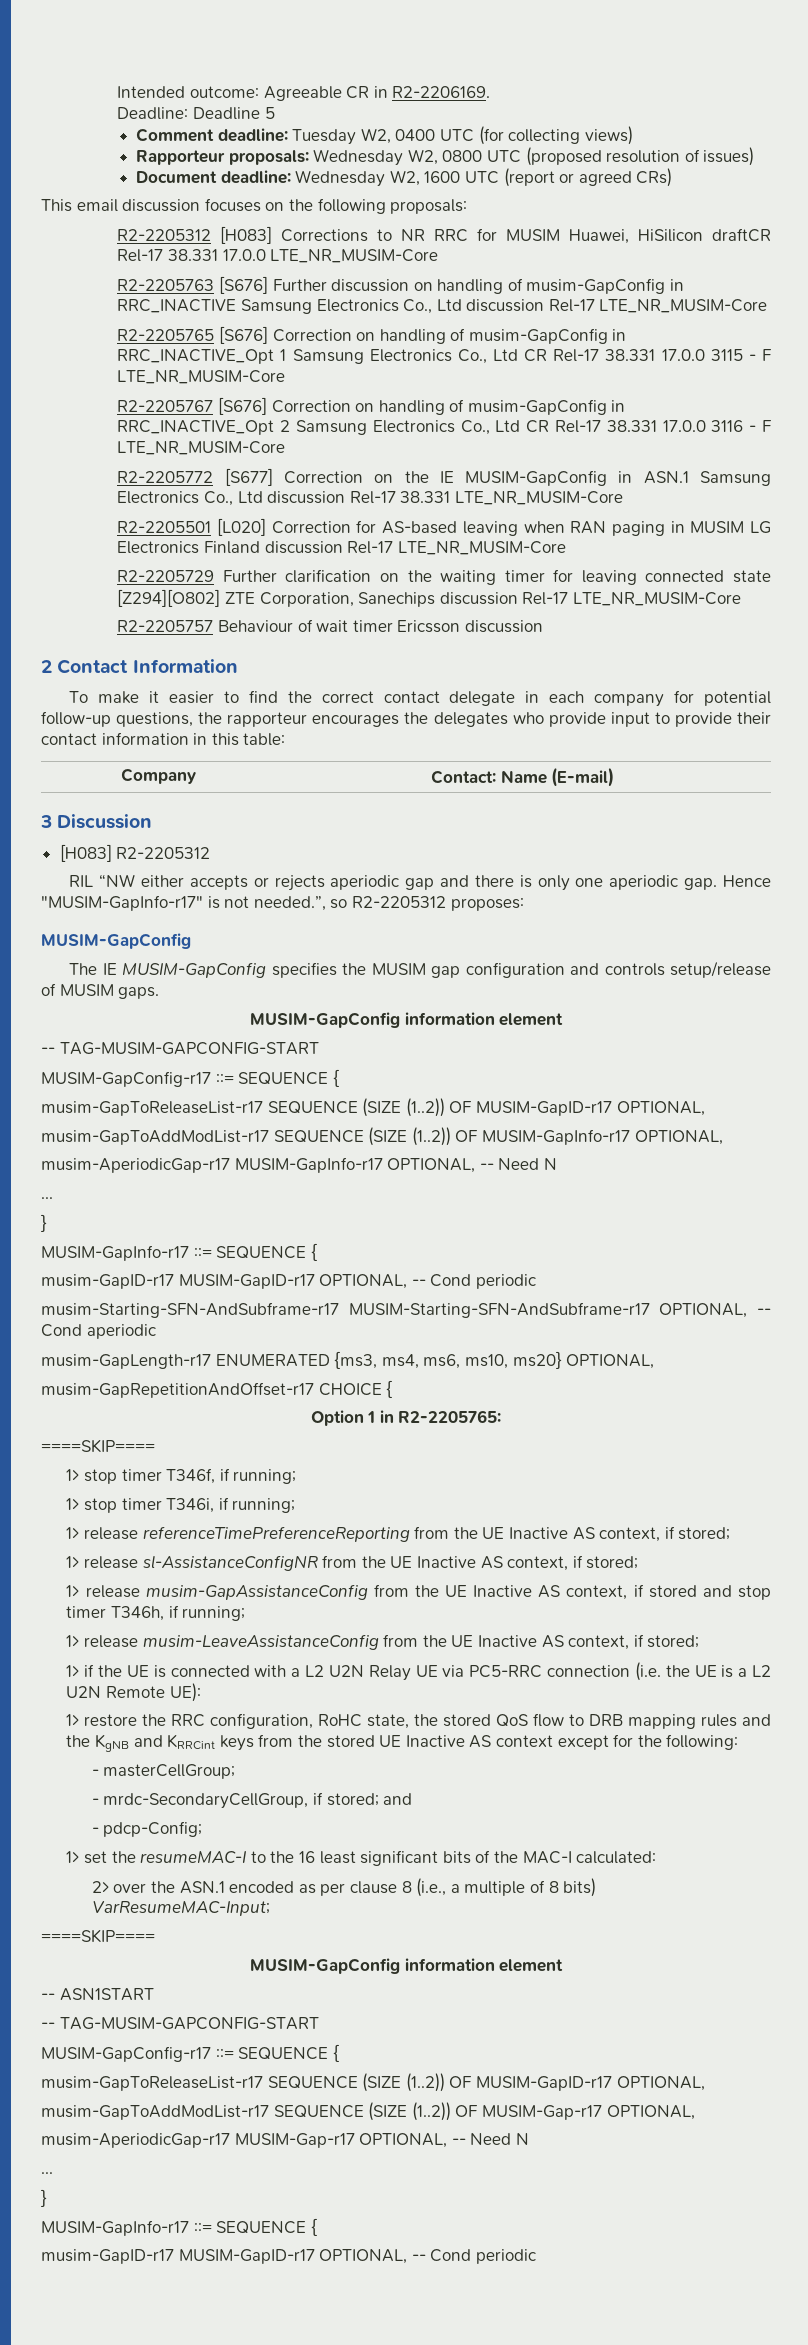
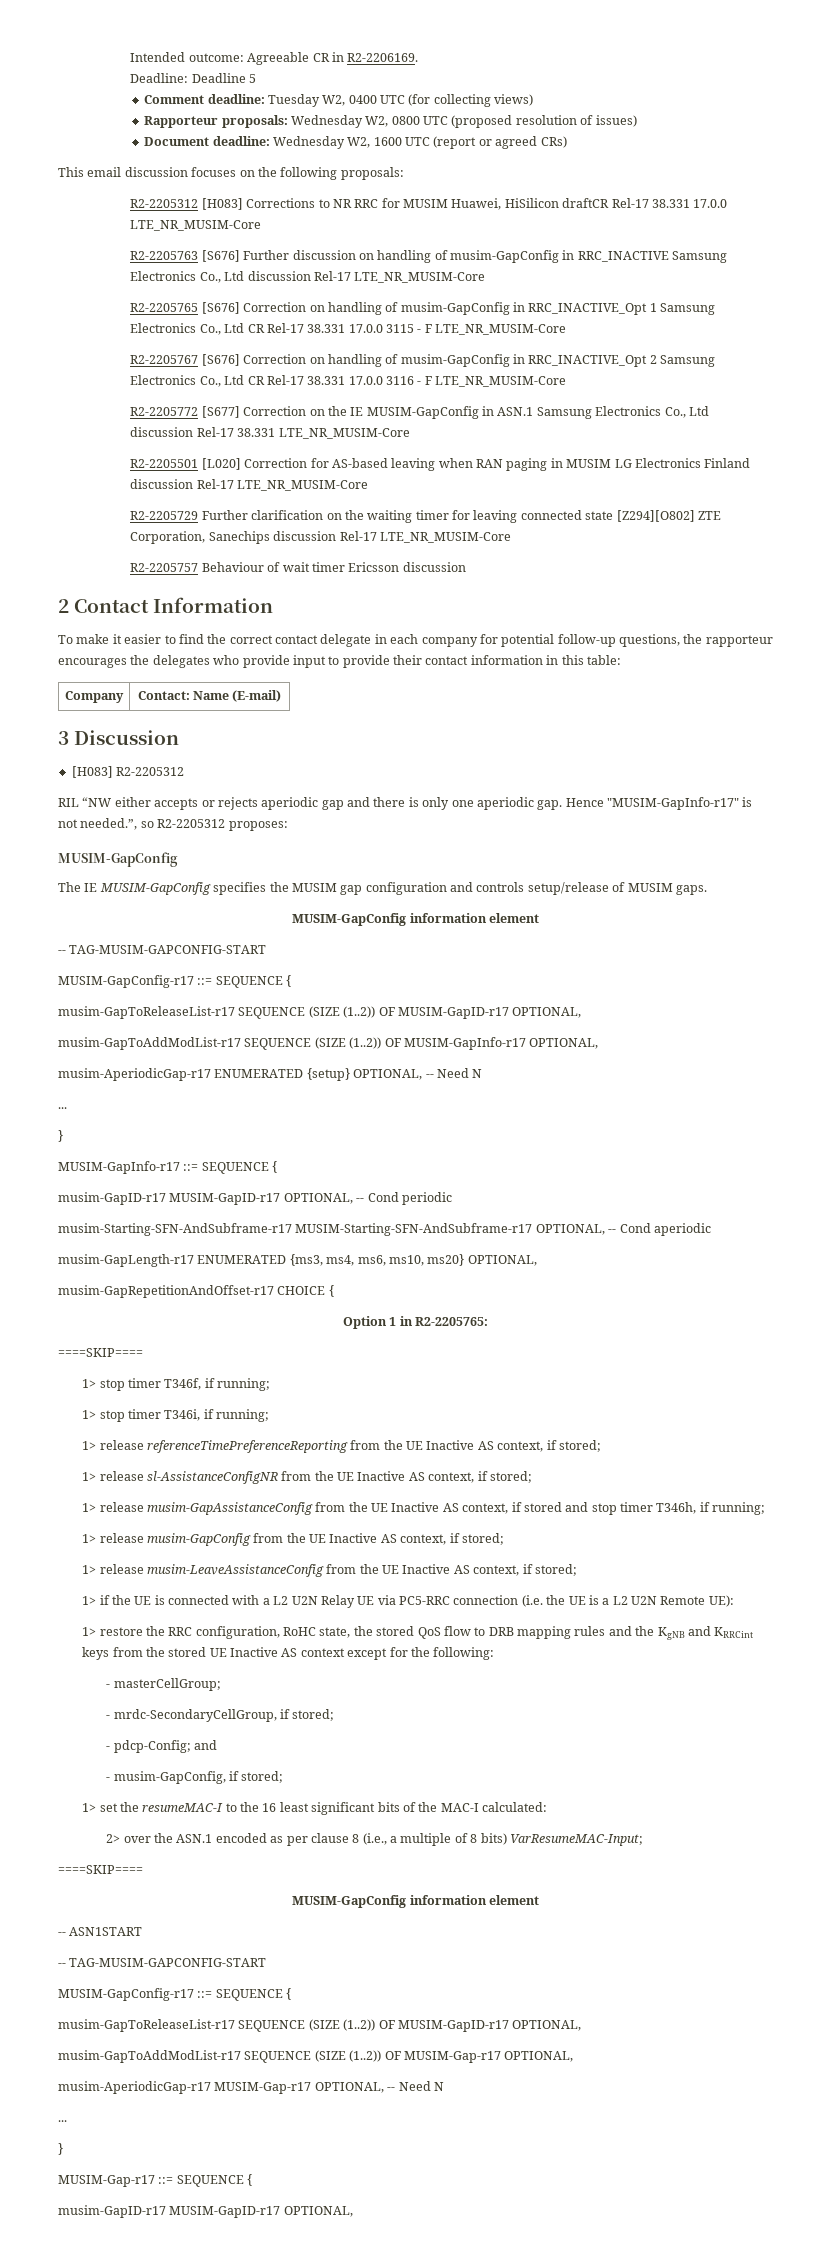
[234,1157,383,1173] MUSIM-GapInfo-r17 -> [214,1068,350,1081] ENUMERATED {setup}
(246, 1613) none -> [82,1533,504,1546] // 1> release musim-GapConfig from the UE Inactive AS context, if stored;
(379, 1799) none -> [106,1740,191,1753] // - pdcp-Config;
[103,1821,203,1837] pdcp-Config; -> [113,1771,284,1784] musim-GapConfig, if stored;
[41,2218,317,2236] [41,2249,536,2264] MUSIM-GapInfo-r17 ::= SEQUENCE { // musim-GapID-r17 MUSIM-GapID-r17 OPTIONAL, -- Cond periodic -> [58,2174,253,2187] [58,2205,353,2218] MUSIM-Gap-r17 ::= SEQUENCE { // musim-GapID-r17 MUSIM-GapID-r17 OPTIONAL,

